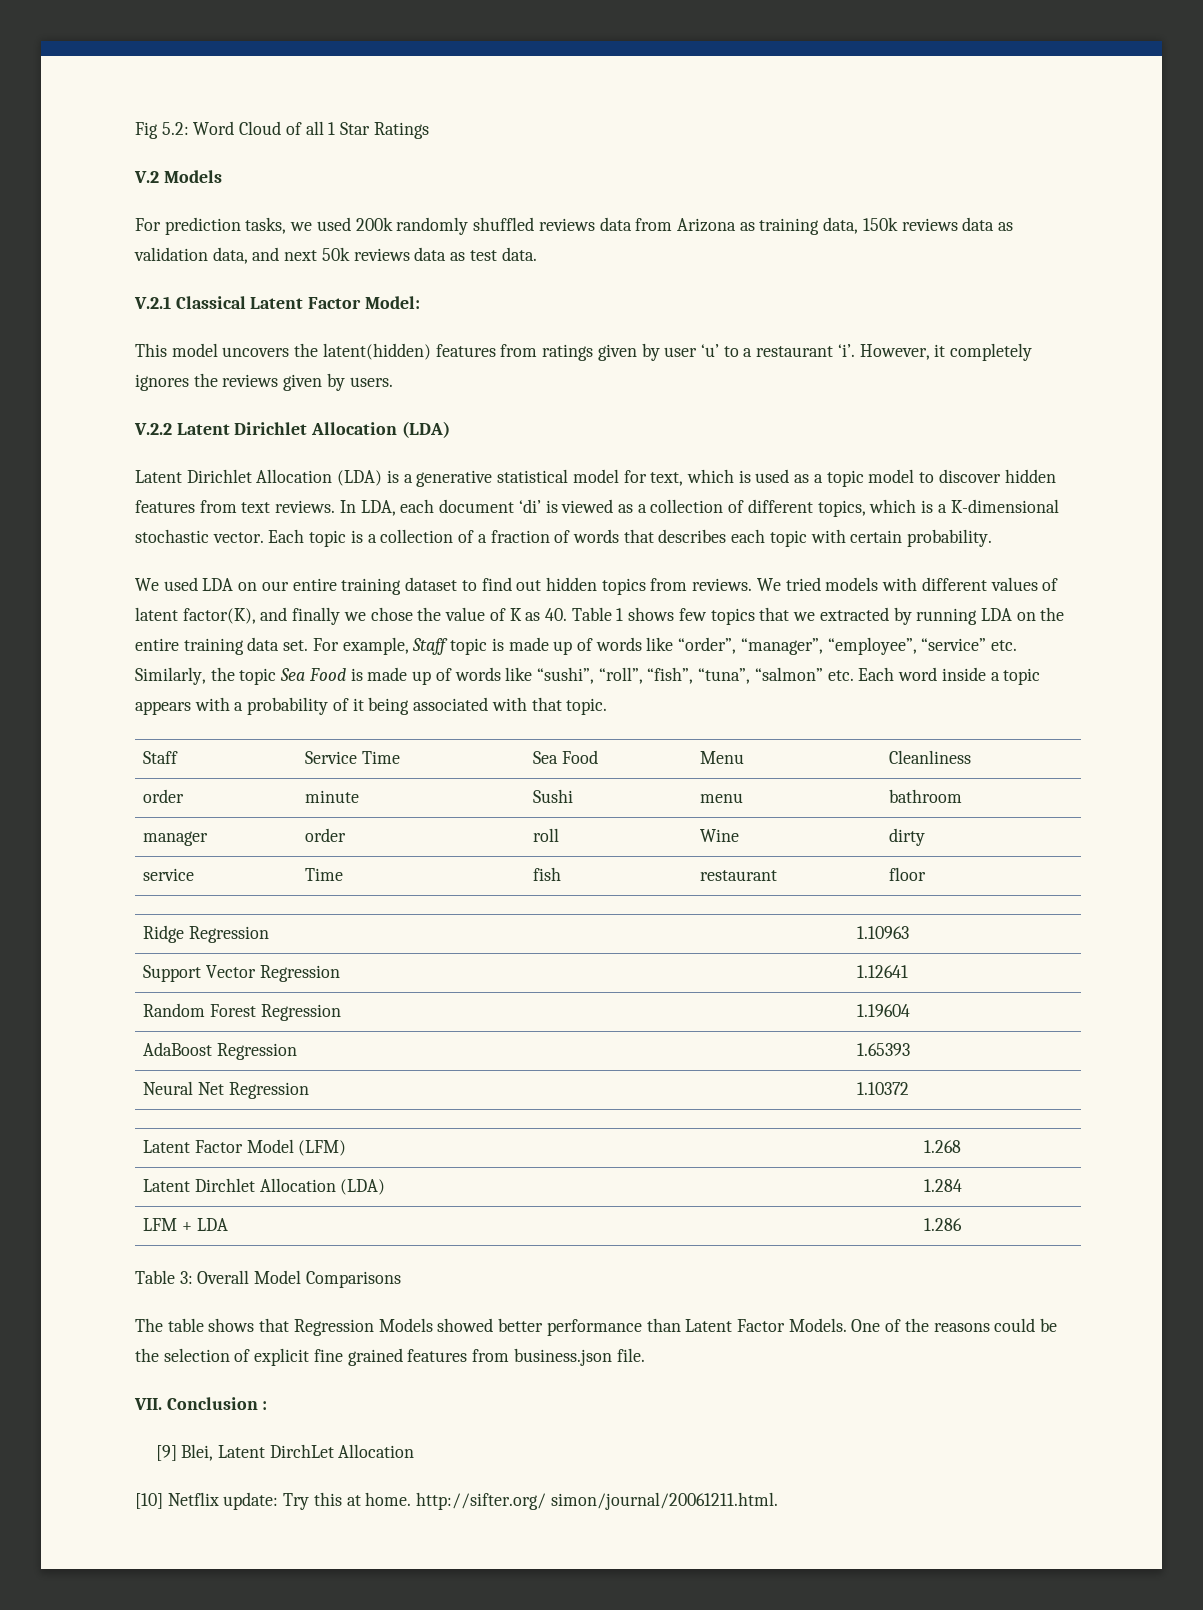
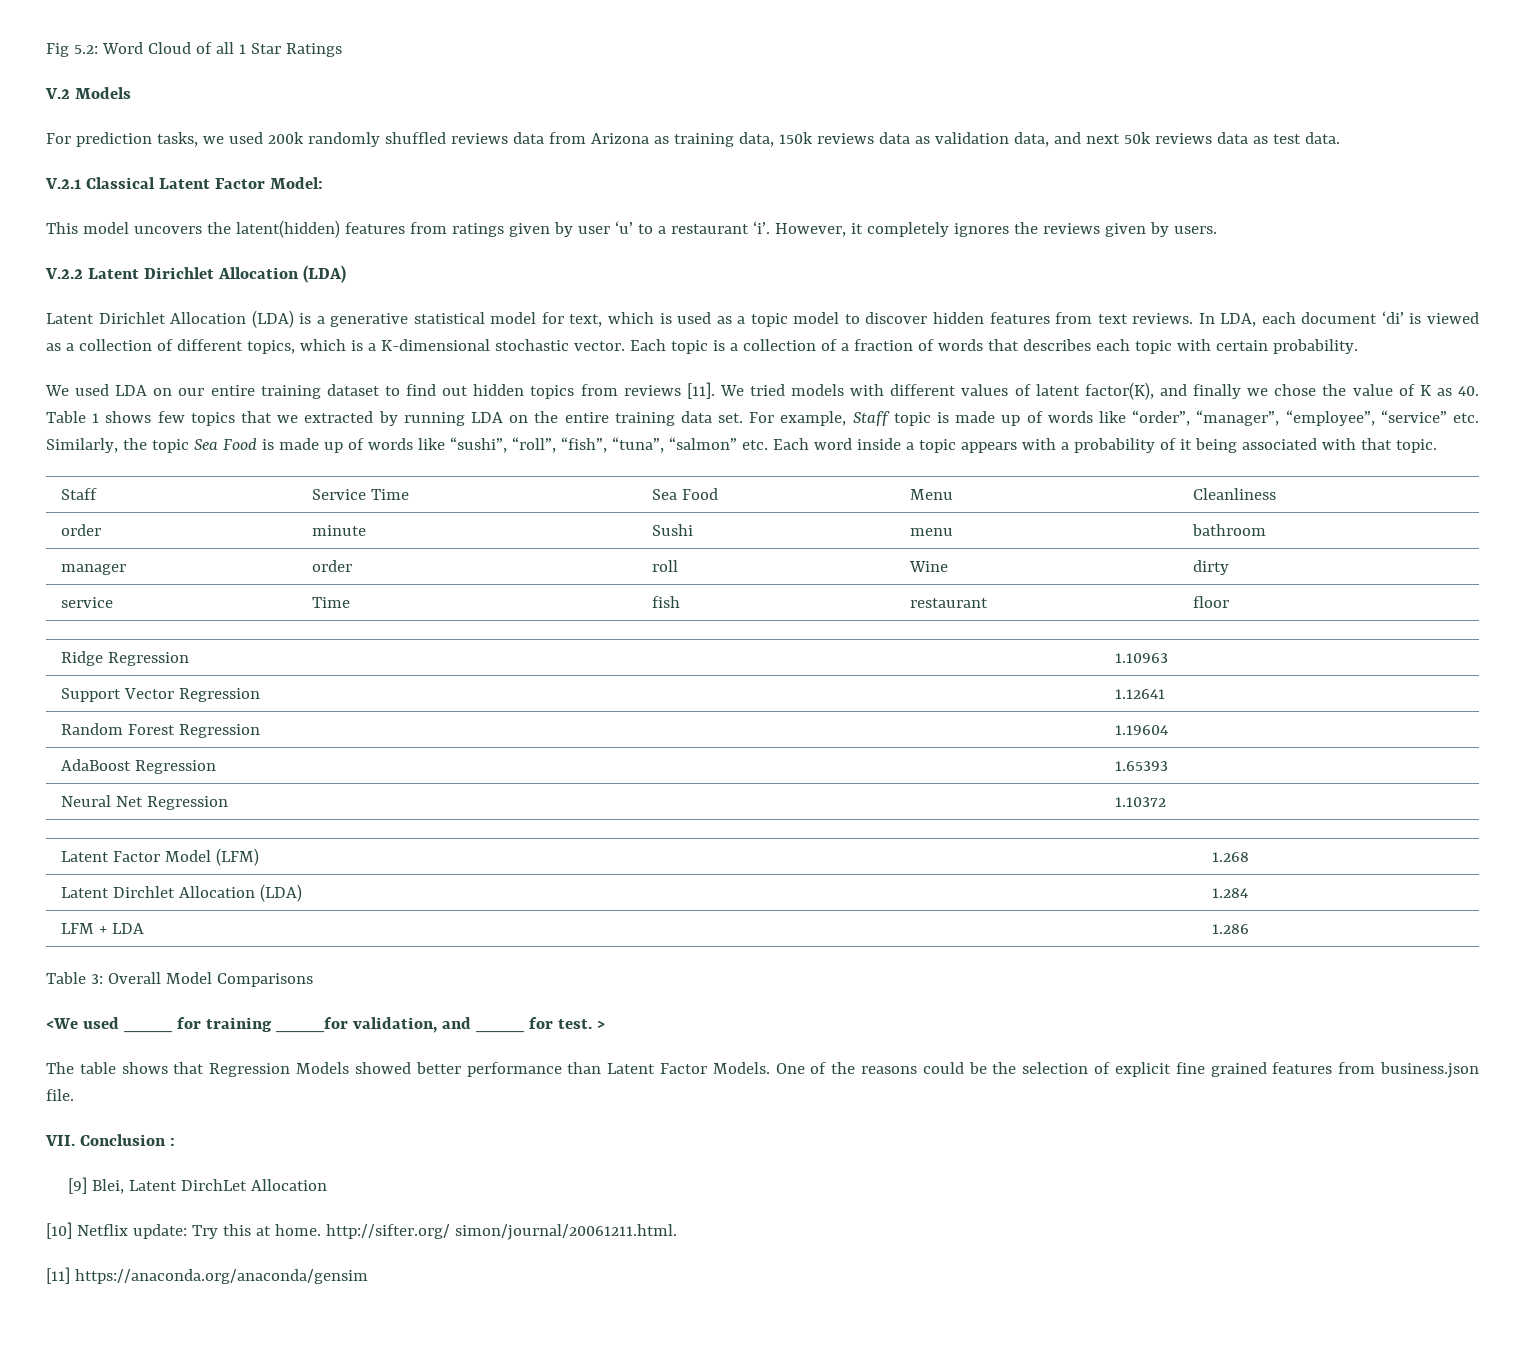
[692,578,753,591] reviews. -> [623,382,715,399] reviews [11].
(401, 1279) none -> [46,1017,119,1029] [123,1029,173,1033] [176,1017,471,1033] [475,1029,525,1033] [528,1017,605,1029] // <We used ____ for training ____for validation, and ____ for test. >
(778, 1501) none -> [46,1267,368,1284] // [11] https://anaconda.org/anaconda/gensim

